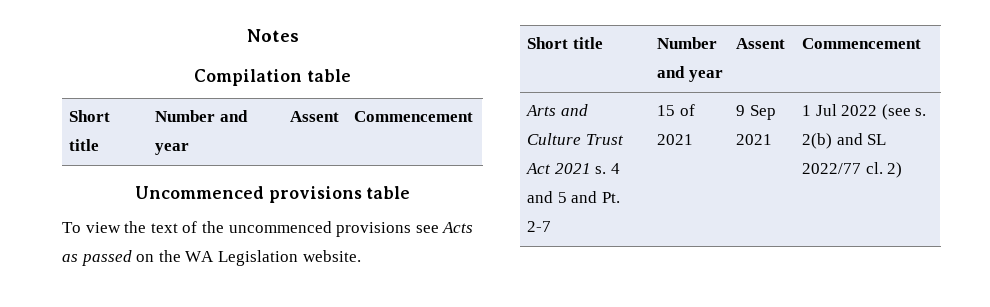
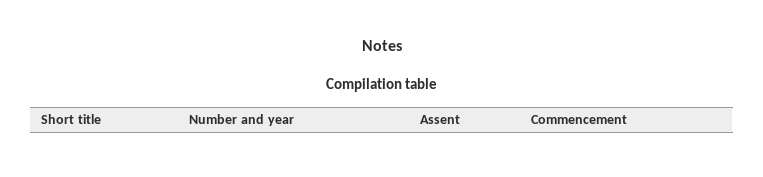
[134,186,411,203] [62,221,474,237] [62,250,361,266] [527,37,603,49] [657,37,718,49] [657,66,723,82] [736,38,786,49] [802,38,922,49] [526,104,588,116] [527,133,624,145] [526,163,620,174] [527,191,620,203] [527,221,552,232] [657,104,695,116] [657,134,694,145] [736,105,776,120] [736,134,773,145] [802,104,927,120] [802,133,887,149] [802,162,903,178] // Uncommenced provisions table // To view the text of the uncommenced provisions see Acts as passed on the WA Legislation website. // Short title | Number and year | Assent | Commencement // Arts and Culture Trust Act 2021 s. 4 and 5 and Pt. 2-7 | 15 of 2021 | 9 Sep 2021 | 1 Jul 2022 (see s. 2(b) and SL 2022/77 cl. 2) -> (627, 119) none

